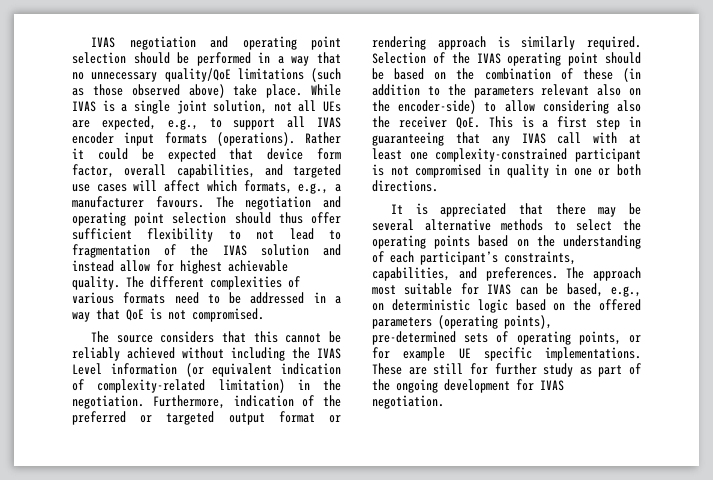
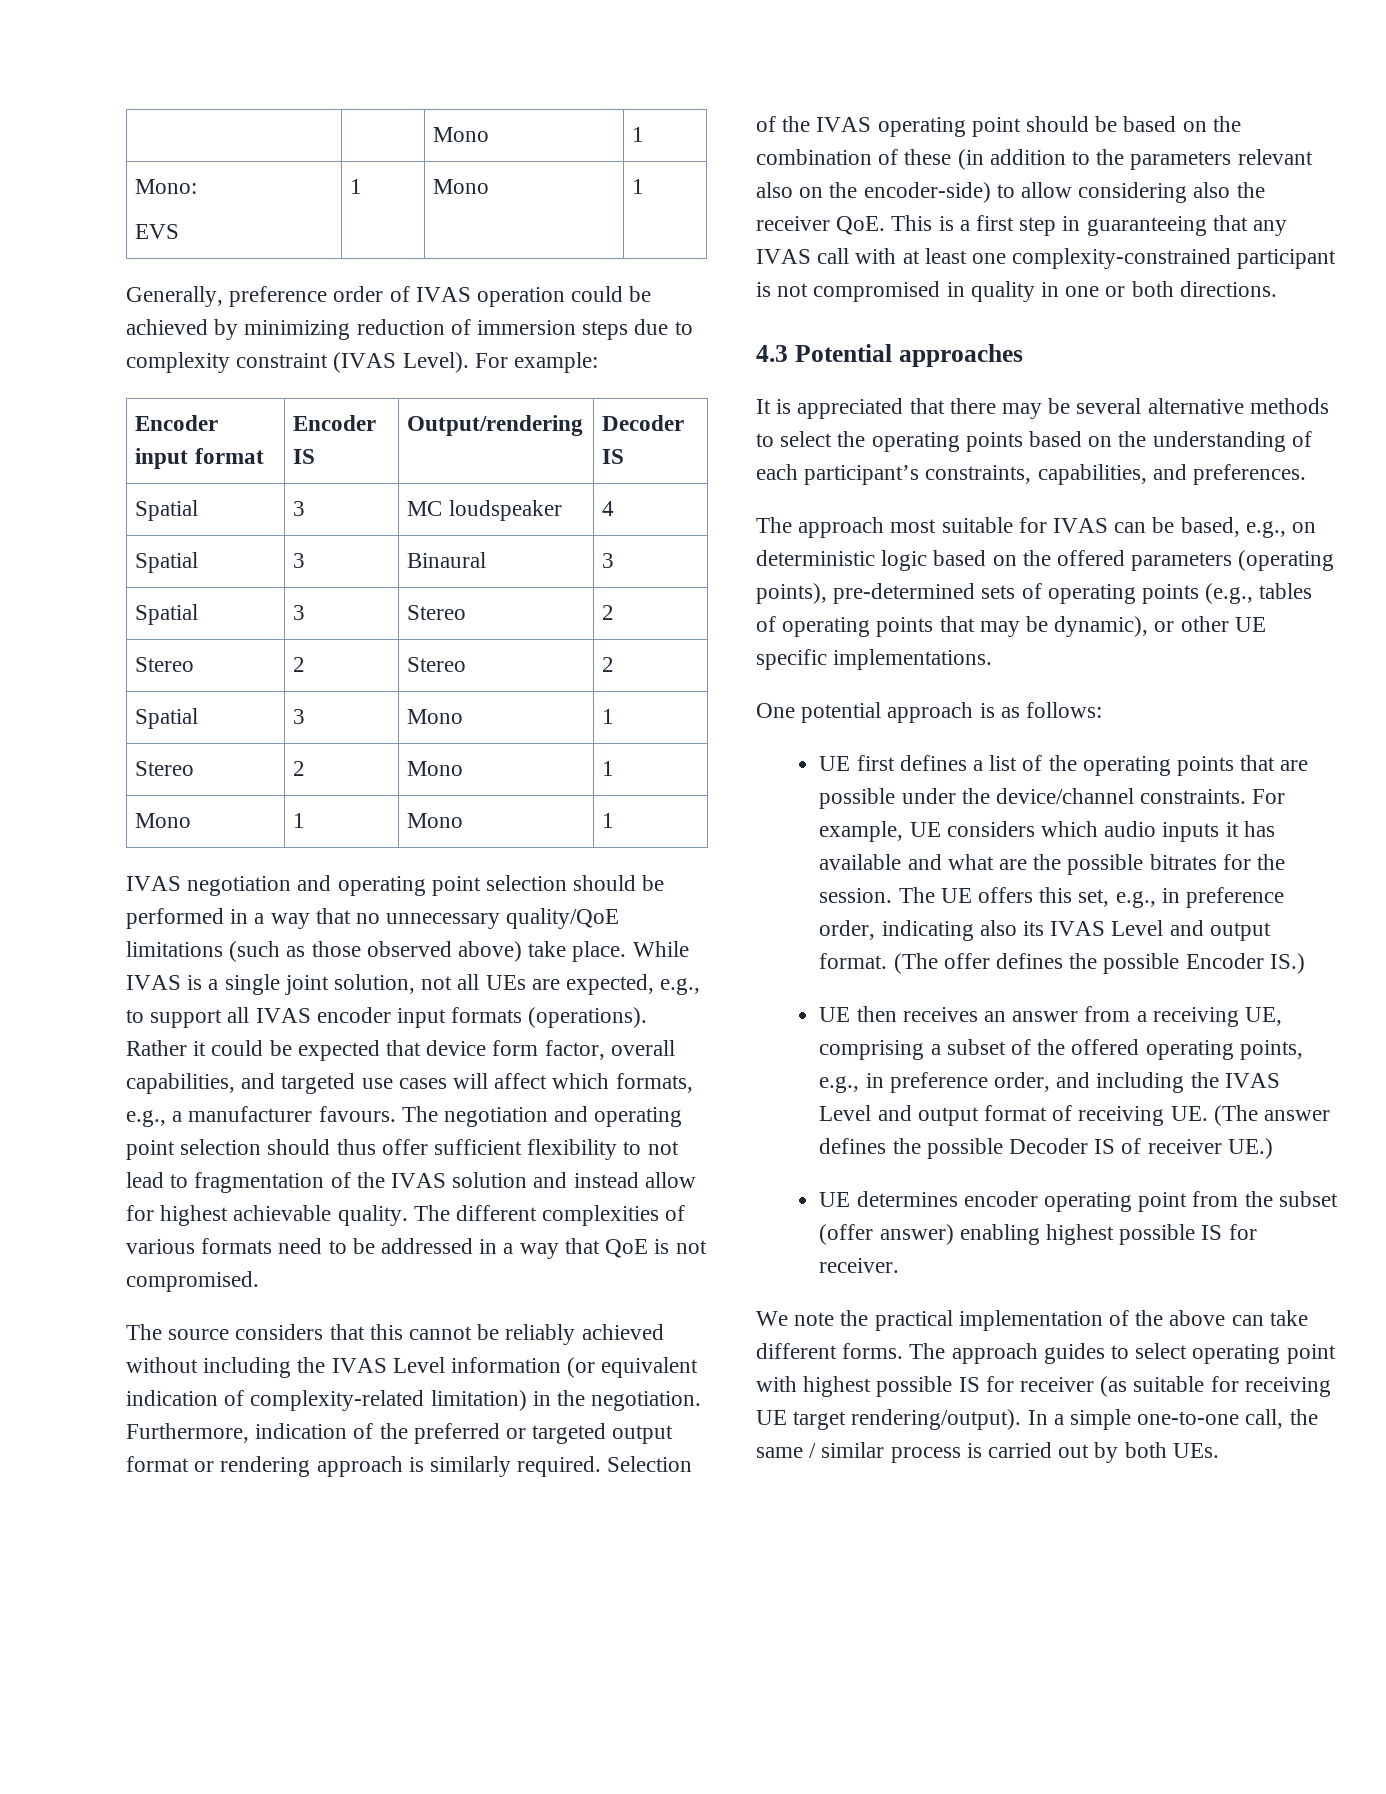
(91, 42) none -> [433,127,490,142] [632,127,645,142] [135,179,198,194] [135,224,180,239] [350,179,363,194] [433,179,490,194] [632,179,645,194] [126,286,652,307] [126,319,693,340] [126,352,599,373] [135,415,219,431] [135,448,264,469] [293,415,377,431] [293,449,316,464] [407,415,584,436] [602,415,685,431] [602,449,625,464] [135,500,199,521] [293,501,306,516] [407,500,562,521] [602,501,615,516] [135,552,199,573] [293,553,306,568] [407,552,487,568] [602,553,615,568] [135,604,199,625] [293,605,306,620] [407,605,467,620] [602,605,615,620] [135,657,195,672] [293,657,306,672] [407,657,467,672] [602,657,615,672] [135,708,199,729] [293,709,306,724] [407,709,464,724] [602,709,615,724] [135,761,195,776] [293,761,306,776] [407,761,464,776] [602,761,615,776] [135,813,192,828] [293,813,306,828] [407,813,464,828] [602,813,615,828] | | Mono | 1 // Mono: // EVS | 1 | Mono | 1 // Generally, preference order of IVAS operation could be achieved by minimizing reduction of immersion steps due to complexity constraint (IVAS Level). For example: // Encoder input format | Encoder IS | Output/rendering | Decoder IS // Spatial | 3 | MC loudspeaker | 4 // Spatial | 3 | Binaural | 3 // Spatial | 3 | Stereo | 2 // Stereo | 2 | Stereo | 2 // Spatial | 3 | Mono | 1 // Stereo | 2 | Mono | 1 // Mono | 1 | Mono | 1 //
(438, 186) none -> [756,344,1023,367] // 4.3 Potential approaches
(558, 274) none -> (1307, 474) //
[578,331,641,345] [372,347,641,361] [372,363,641,377] [372,379,564,393] [372,395,444,409] points, or for example UE specific implementations. These are still for further study as part of the ongoing development for IVAS negotiation. -> [1142,583,1313,604] [756,616,1266,637] [756,649,993,670] [756,702,1103,723] [819,755,1309,776] [819,788,1286,809] [819,821,1275,842] [819,854,1286,875] [819,887,1285,908] [819,920,1271,941] [819,953,1305,974] [819,1006,1283,1027] [819,1039,1303,1060] [819,1072,1280,1093] [819,1105,1331,1126] [819,1138,1273,1159] [819,1191,1338,1212] [819,1224,1257,1245] [819,1258,900,1273] [756,1310,1308,1331] [756,1343,1336,1364] [756,1376,1331,1397] [756,1409,1318,1430] [756,1442,1219,1463] points (e.g., tables of operating points that may be dynamic), or other UE specific implementations. // One potential approach is as follows: // UE first defines a list of the operating points that are possible under the device/channel constraints. For example, UE considers which audio inputs it has available and what are the possible bitrates for the session. The UE offers this set, e.g., in preference order, indicating also its IVAS Level and output format. (The offer defines the possible Encoder IS.) // UE then receives an answer from a receiving UE, comprising a subset of the offered operating points, e.g., in preference order, and including the IVAS Level and output format of receiving UE. (The answer defines the possible Decoder IS of receiver UE.) // UE determines encoder operating point from the subset (offer answer) enabling highest possible IS for receiver. // We note the practical implementation of the above can take different forms. The approach guides to select operating point with highest possible IS for receiver (as suitable for receiving UE target rendering/output). In a simple one-to-one call, the same / similar process is carried out by both UEs.

